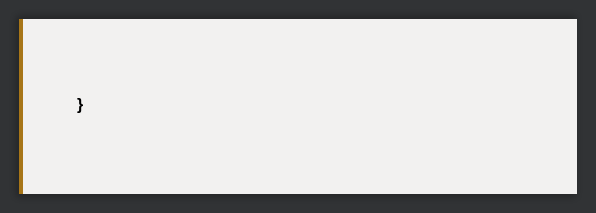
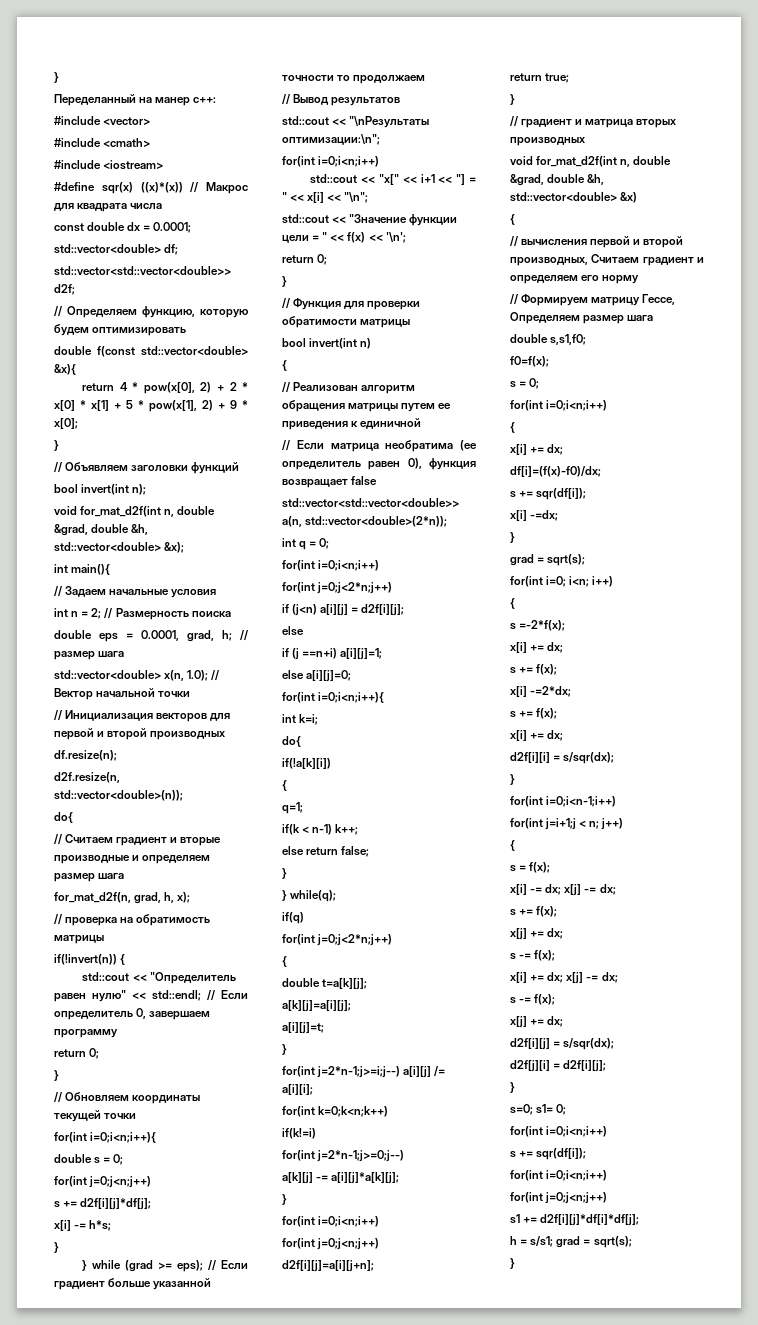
[77,98,83,113] } -> [54,72,59,83] [54,94,217,106] [54,116,151,125] [54,138,151,147] [54,160,164,170] [54,182,248,194] [54,203,163,212] [54,222,192,233] [54,244,179,255] [54,266,231,276] [54,284,75,295] [54,306,249,318] [54,324,187,336] [54,346,248,357] [54,364,76,375] [82,382,248,394] [54,400,248,412] [54,418,78,429] [54,440,59,451] [54,462,240,474] [54,484,147,495] [54,506,216,517] [54,524,149,536] [54,542,185,553] [54,564,111,575] [54,586,217,598] [54,608,231,620] [54,630,248,642] [54,651,125,660] [54,670,220,681] [54,688,191,700] [54,710,231,722] [54,728,226,740] [54,750,117,761] [54,772,120,783] [54,790,183,801] [54,812,73,823] [54,834,222,846] [54,855,211,864] [54,873,125,882] [54,892,191,904] [54,914,211,926] [54,935,104,944] [54,954,126,965] [82,972,236,984] [54,990,248,1002] [54,1008,211,1020] [54,1029,118,1038] [54,1048,100,1059] [54,1070,59,1081] [54,1092,201,1104] [54,1110,137,1122] [54,1132,157,1143] [54,1154,124,1165] [54,1176,152,1188] [54,1198,152,1210] [54,1220,112,1231] [54,1242,59,1253] [82,1260,248,1272] [54,1278,212,1290] [282,75,426,84] [282,94,401,106] [282,116,430,128] [282,134,380,145] [282,156,380,167] [310,174,476,185] [282,192,369,203] [282,214,458,226] [282,232,406,243] [282,254,328,265] [282,276,287,287] [282,298,421,310] [282,316,411,328] [282,338,372,349] [282,360,287,371] [282,382,416,394] [282,400,452,412] [282,418,422,430] [282,440,477,452] [282,458,476,470] [282,476,378,488] [282,498,459,508] [282,516,448,527] [282,538,330,550] [282,560,380,571] [282,582,393,594] [282,604,405,616] [282,626,304,636] [282,648,383,660] [282,670,352,682] [282,692,385,703] [282,714,319,725] [282,736,301,747] [282,758,331,769] [282,780,287,791] [282,802,303,814] [282,824,359,835] [282,846,370,857] [282,868,287,879] [282,890,337,902] [282,912,304,924] [282,934,393,946] [282,956,287,967] [282,978,368,990] [282,1000,351,1012] [282,1022,324,1034] [282,1044,287,1055] [282,1066,446,1078] [282,1084,313,1095] [282,1106,389,1117] [282,1128,316,1139] [282,1150,405,1162] [282,1172,400,1184] [282,1194,287,1205] [282,1216,380,1227] [282,1238,380,1250] [282,1260,374,1272] [510,73,570,83] [510,94,515,105] [510,116,677,128] [510,137,585,146] [510,156,672,167] [510,174,605,186] [510,192,638,203] [510,214,515,225] [510,236,684,248] [510,254,704,266] [510,275,640,284] [510,294,676,306] [510,312,654,324] [510,334,587,345] [510,356,549,367] [510,378,540,389] [510,400,608,411] [510,422,515,433] [510,444,564,455] [510,466,601,477] [510,488,587,500] [510,510,559,521] [510,532,515,543] [510,554,586,566] [510,576,614,587] [510,598,515,609] [510,620,566,631] [510,642,564,653] [510,664,558,675] [510,686,572,697] [510,708,558,719] [510,730,564,741] [510,752,615,764] [510,774,515,785] [510,796,617,807] [510,818,624,830] [510,840,515,851] [510,862,551,873] [510,884,616,896] [510,906,558,917] [510,928,564,940] [510,950,556,961] [510,972,618,984] [510,994,556,1005] [510,1016,564,1028] [510,1038,615,1050] [510,1060,607,1072] [510,1082,515,1093] [510,1104,567,1115] [510,1126,608,1137] [510,1148,587,1160] [510,1170,608,1181] [510,1192,608,1204] [510,1214,640,1226] [510,1236,632,1248] [510,1258,515,1269] } // Переделанный на манер c++: // #include <vector> // #include <cmath> // #include <iostream> // #define sqr(x) ((x)*(x)) // Макрос для квадрата числа // const double dx = 0.0001; // std::vector<double> df; // std::vector<std::vector<double>> d2f; // // Определяем функцию, которую будем оптимизировать // double f(const std::vector<double> &x){ // return 4 * pow(x[0], 2) + 2 * x[0] * x[1] + 5 * pow(x[1], 2) + 9 * x[0]; // } // // Объявляем заголовки функций // bool invert(int n); // void for_mat_d2f(int n, double &grad, double &h, std::vector<double> &x); // int main(){ // // Задаем начальные условия // int n = 2; // Размерность поиска // double eps = 0.0001, grad, h; // размер шага // std::vector<double> x(n, 1.0); // Вектор начальной точки // // Инициализация векторов для первой и второй производных // df.resize(n); // d2f.resize(n, std::vector<double>(n)); // do{ // // Считаем градиент и вторые производные и определяем размер шага // for_mat_d2f(n, grad, h, x); // // проверка на обратимость матрицы // if(!invert(n)) { // std::cout << "Определитель равен нулю" << std::endl; // Если определитель 0, завершаем программу // return 0; // } // // Обновляем координаты текущей точки // for(int i=0;i<n;i++){ // double s = 0; // for(int j=0;j<n;j++) // s += d2f[i][j]*df[j]; // x[i] -= h*s; // } // } while (grad >= eps); // Если градиент больше указанной точности то продолжаем // // Вывод результатов // std::cout << "\nРезультаты оптимизации:\n"; // for(int i=0;i<n;i++) // std::cout << "x[" << i+1 << "] = " << x[i] << "\n"; // std::cout << "Значение функции цели = " << f(x) << '\n'; // return 0; // } // // Функция для проверки обратимости матрицы // bool invert(int n) // { // // Реализован алгоритм обращения матрицы путем ее приведения к единичной // // Если матрица необратима (ее определитель равен 0), функция возвращает false // std::vector<std::vector<double>> a(n, std::vector<double>(2*n)); // int q = 0; // for(int i=0;i<n;i++) // for(int j=0;j<2*n;j++) // if (j<n) a[i][j] = d2f[i][j]; // else // if (j ==n+i) a[i][j]=1; // else a[i][j]=0; // for(int i=0;i<n;i++){ // int k=i; // do{ // if(!a[k][i]) // { // q=1; // if(k < n-1) k++; // else return false; // } // } while(q); // if(q) // for(int j=0;j<2*n;j++) // { // double t=a[k][j]; // a[k][j]=a[i][j]; // a[i][j]=t; // } // for(int j=2*n-1;j>=i;j--) a[i][j] /= a[i][i]; // for(int k=0;k<n;k++) // if(k!=i) // for(int j=2*n-1;j>=0;j--) // a[k][j] -= a[i][j]*a[k][j]; // } // for(int i=0;i<n;i++) // for(int j=0;j<n;j++) // d2f[i][j]=a[i][j+n]; // return true; // } // // градиент и матрица вторых производных // void for_mat_d2f(int n, double &grad, double &h, std::vector<double> &x) // { // // вычисления первой и второй производных, Считаем градиент и определяем его норму // // Формируем матрицу Гессе, Определяем размер шага // double s,s1,f0; // f0=f(x); // s = 0; // for(int i=0;i<n;i++) // { // x[i] += dx; // df[i]=(f(x)-f0)/dx; // s += sqr(df[i]); // x[i] -=dx; // } // grad = sqrt(s); // for(int i=0; i<n; i++) // { // s =-2*f(x); // x[i] += dx; // s += f(x); // x[i] -=2*dx; // s += f(x); // x[i] += dx; // d2f[i][i] = s/sqr(dx); // } // for(int i=0;i<n-1;i++) // for(int j=i+1;j < n; j++) // { // s = f(x); // x[i] -= dx; x[j] -= dx; // s += f(x); // x[j] += dx; // s -= f(x); // x[i] += dx; x[j] -= dx; // s -= f(x); // x[j] += dx; // d2f[i][j] = s/sqr(dx); // d2f[j][i] = d2f[i][j]; // } // s=0; s1= 0; // for(int i=0;i<n;i++) // s += sqr(df[i]); // for(int i=0;i<n;i++) // for(int j=0;j<n;j++) // s1 += d2f[i][j]*df[i]*df[j]; // h = s/s1; grad = sqrt(s); // }

